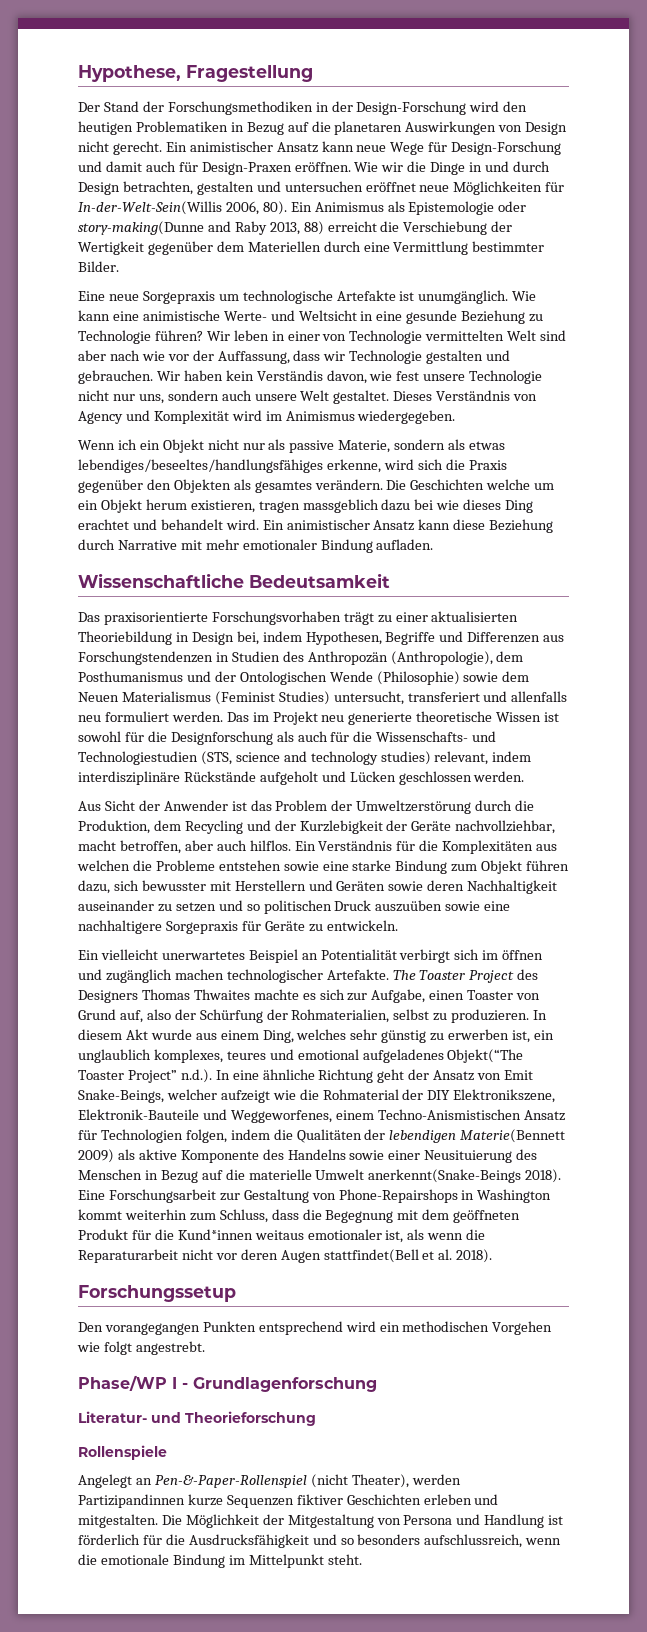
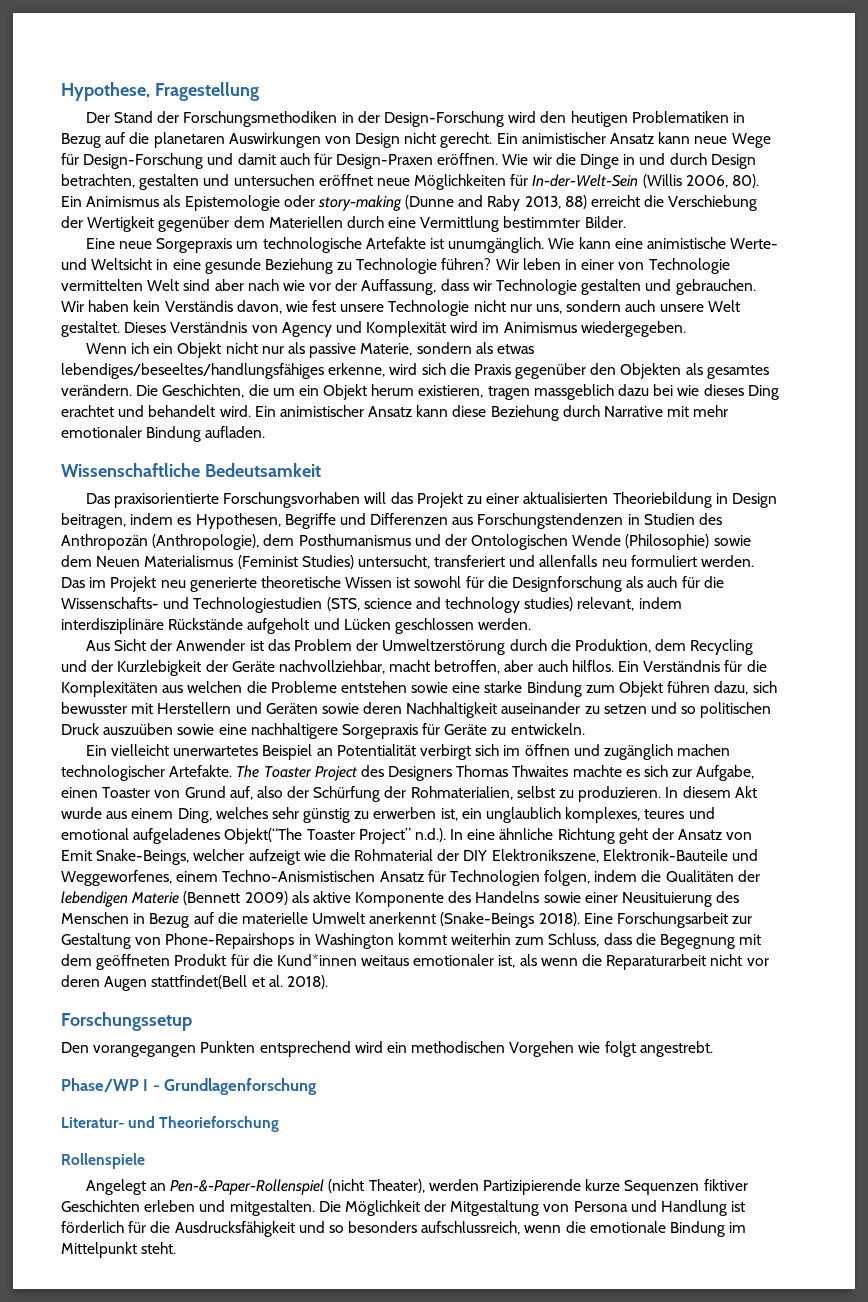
[78,201,222,215] In-der-Welt-Sein(Willis -> [532,174,682,188] In-der-Welt-Sein (Willis
[78,221,204,235] story-making(Dunne -> [317,195,455,211] story-making (Dunne
[410,479,531,490] Geschichten welche -> [162,384,269,398] Geschichten, die
[343,612,374,625] trägt -> [364,492,463,508] will das Projekt
[236,631,302,645] bei, indem -> [61,513,192,529] beitragen, indem es
[460,1129,566,1143] Materie(Bennett -> [131,891,241,905] Materie (Bennett
[368,1169,522,1183] anerkennt(Snake-Beings -> [369,912,535,928] anerkennt (Snake-Beings
[78,1494,185,1508] Partizipandinnen -> [482,1179,581,1195] Partizipierende

